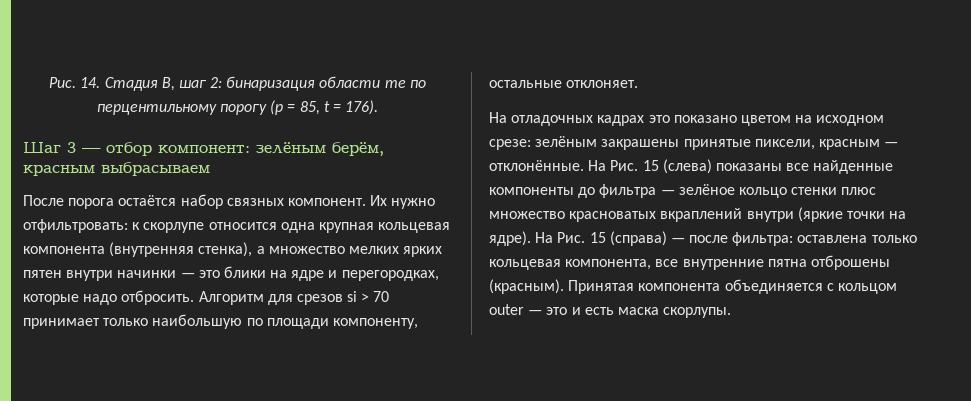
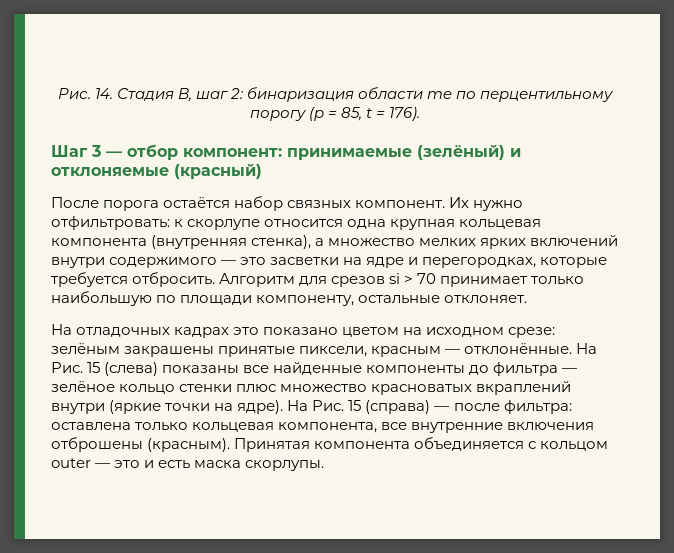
[256,142,384,156] [23,162,210,176] зелёным берём, красным выбрасываем -> [287,145,521,160] [51,164,262,179] принимаемые (зелёный) и отклоняемые (красный)
[23,266,266,281] пятен внутри начинки — это блики -> [530,235,619,246] [51,257,340,268] включений внутри содержимого — это засветки
[83,294,118,305] надо -> [51,272,128,287] требуется
[767,259,807,267] пятна -> [507,422,595,430] включения

